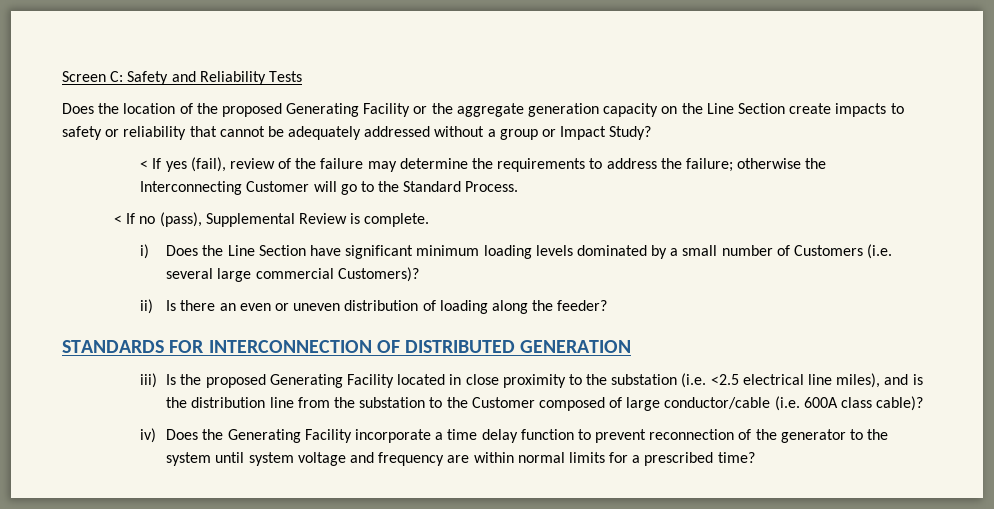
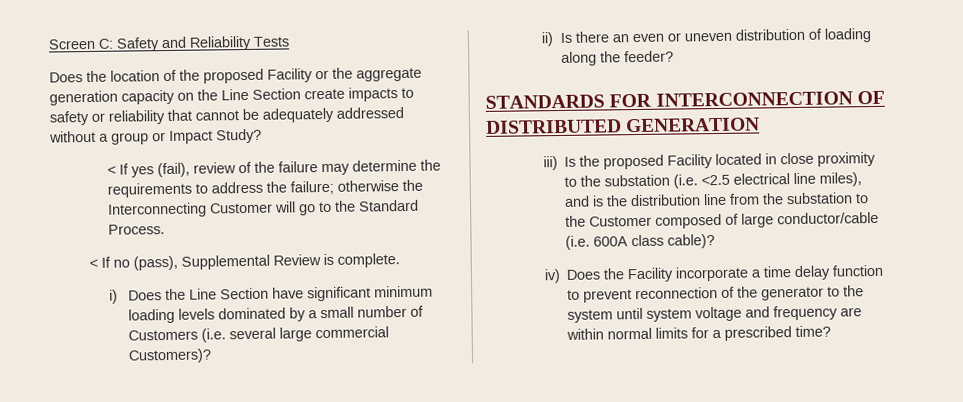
[286,103,360,117] Generating -> (264, 76) none
[269,374,343,388] Generating -> (665, 162) none
[227,429,301,443] Generating -> (626, 274) none

